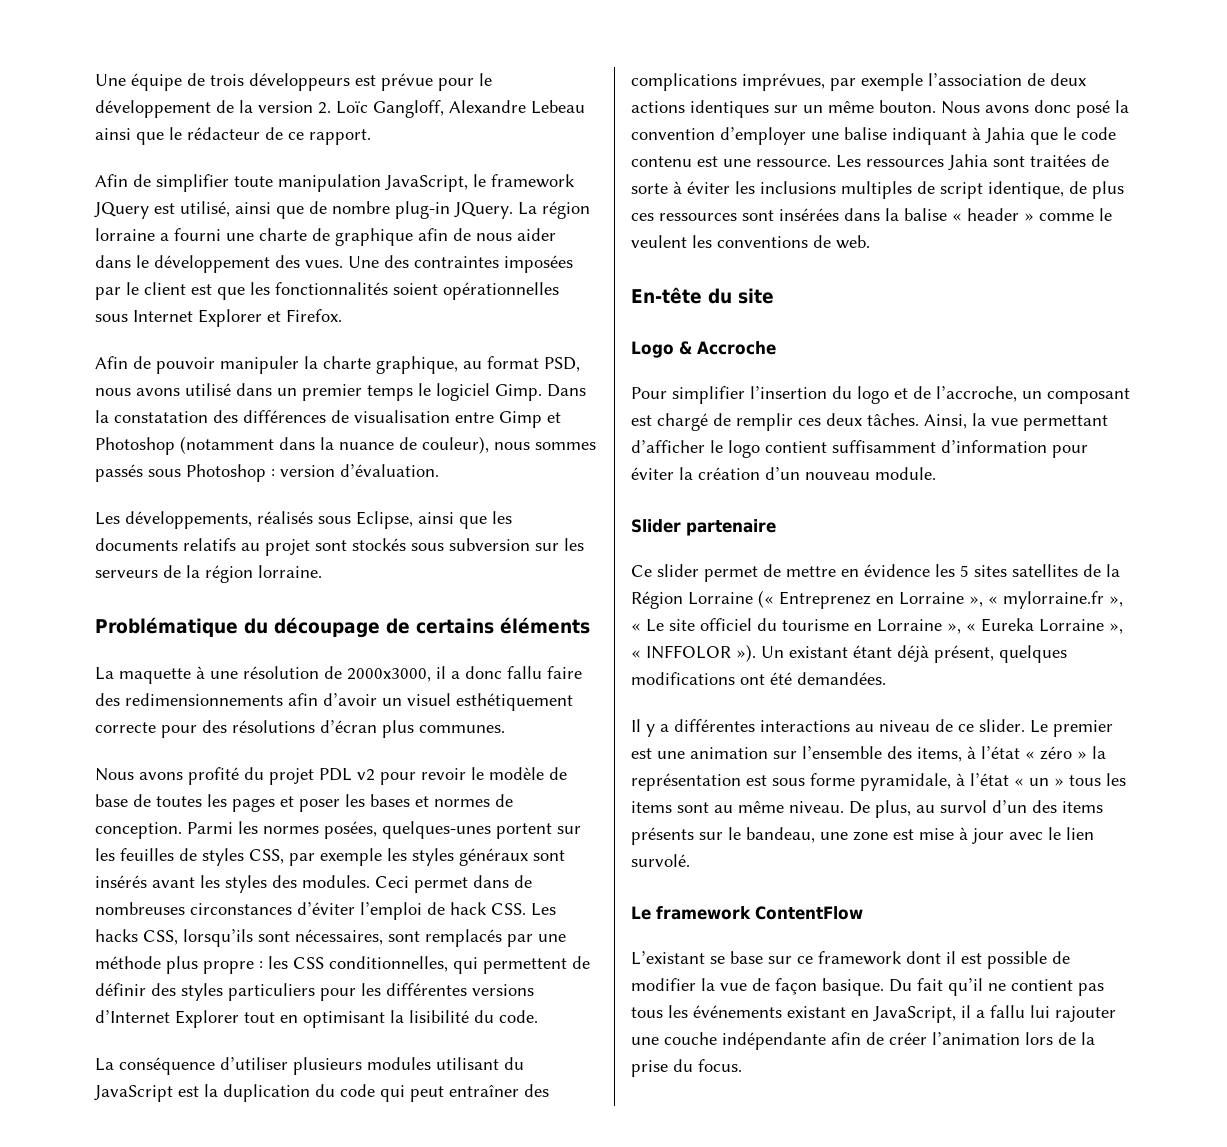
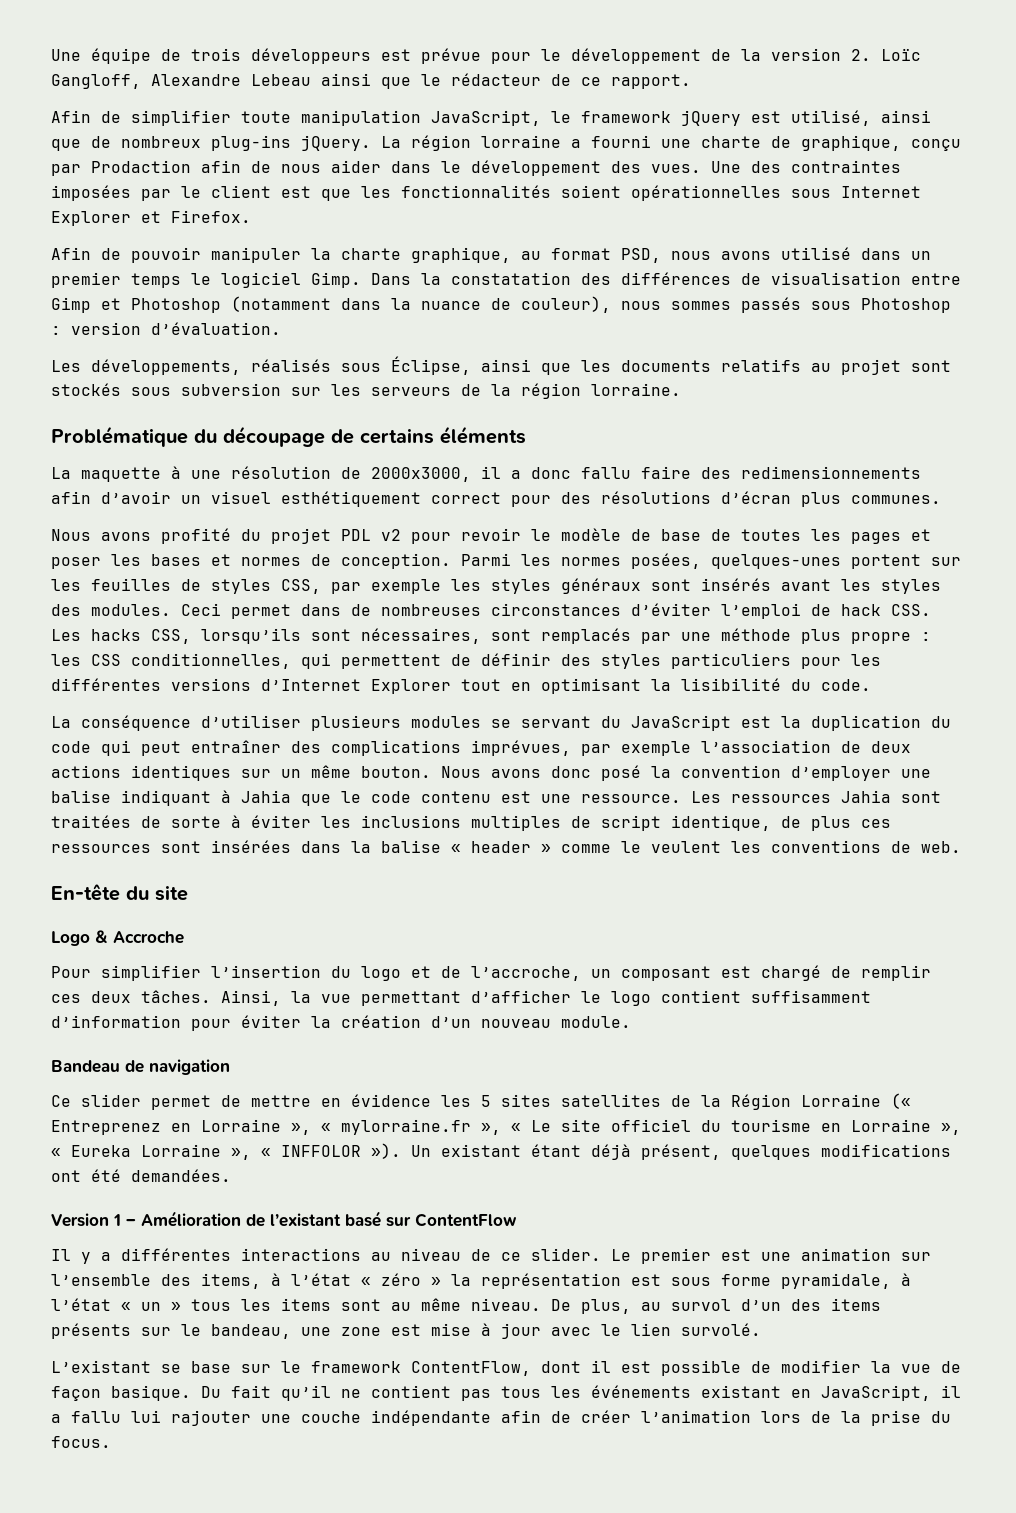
[94,202,149,219] JQuery -> [681,110,741,126] jQuery
[332,201,513,219] nombre plug-in JQuery. -> [121,135,371,151] nombreux plug-ins jQuery.
[335,228,413,246] graphique -> [801,135,961,151] [51,160,191,176] graphique, conçu par Prodaction
[356,511,413,529] Eclipse, -> [391,356,471,375] Éclipse,
[95,722,156,733] correcte -> [431,492,501,504] correct
[436,1057,499,1070] utilisant -> [491,716,591,728] se servant
[631,519,776,536] Slider partenaire -> [51,1059,230,1075] Bandeau de navigation
(886, 678) none -> [51,1211,517,1227] // Version 1 – Amélioration de l’existant basé sur ContentFlow
[631,906,863,920] // Le framework ContentFlow -> (761, 1329) none
[797,951,902,965] ce framework -> [281,1361,531,1376] le framework ContentFlow,

